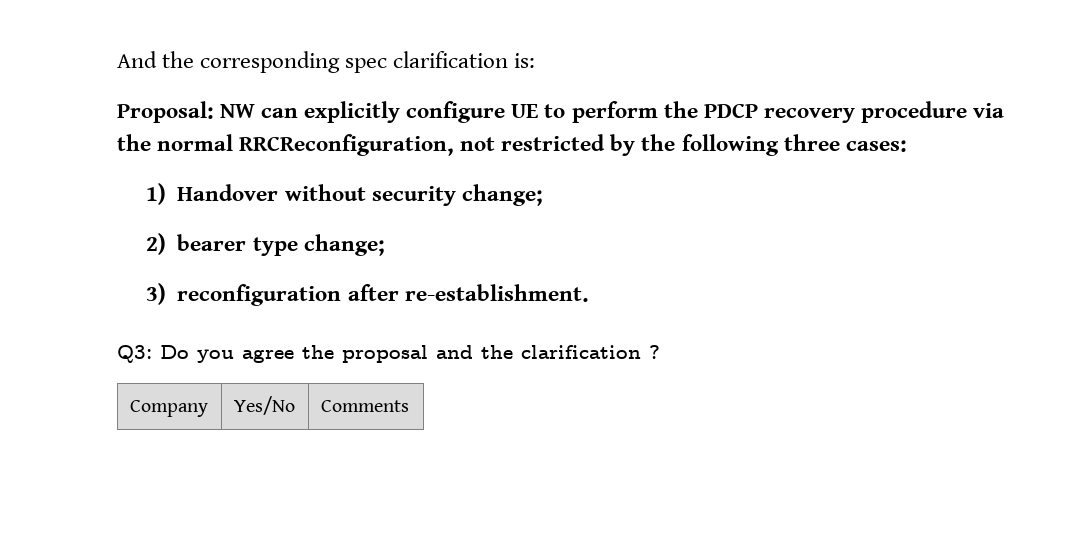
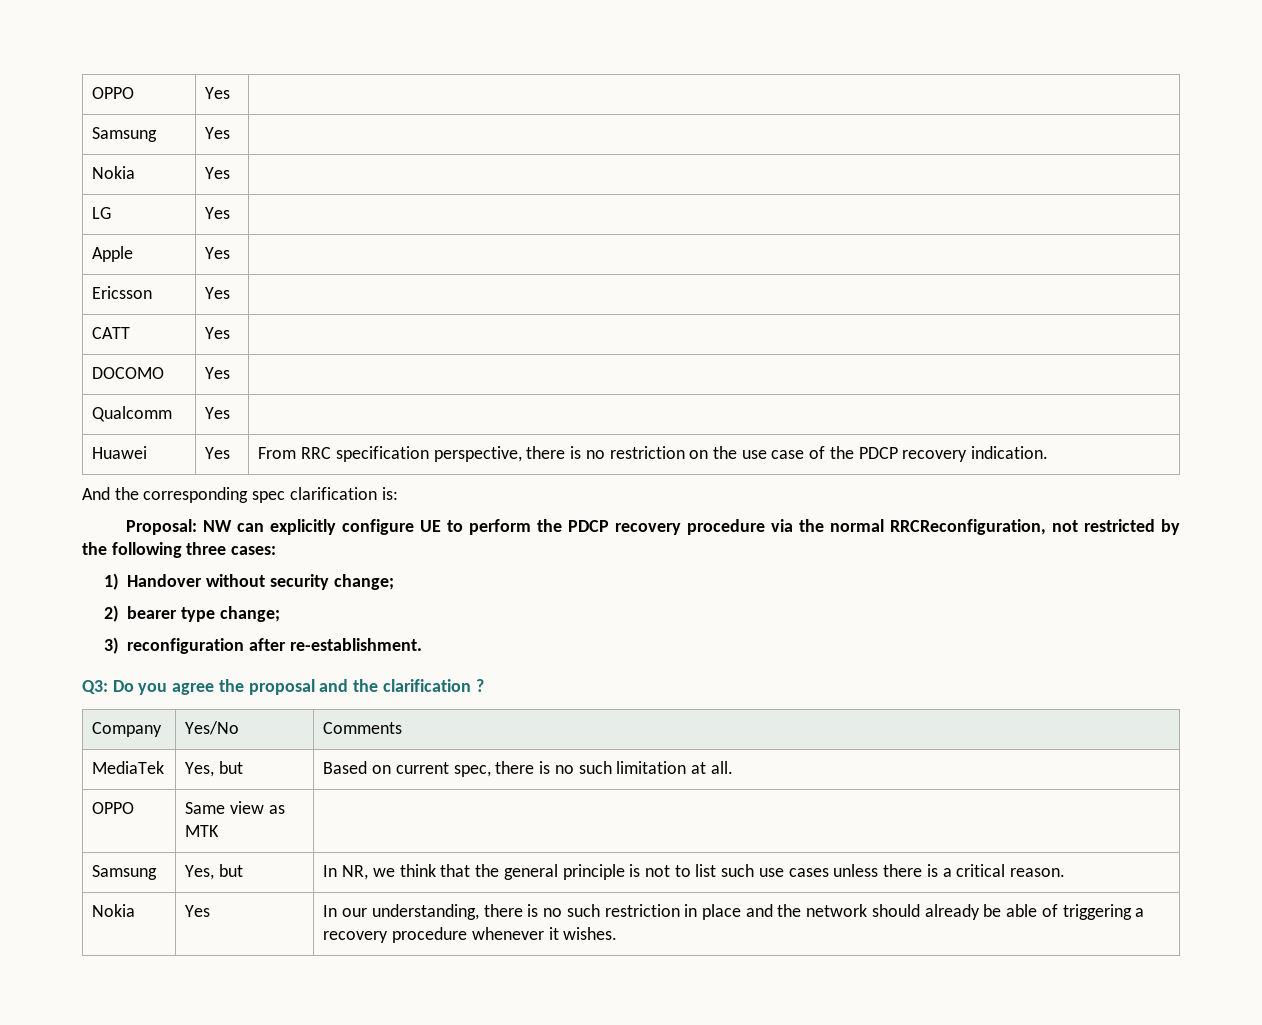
(117, 59) none -> [92,87,135,99] [205,87,231,99] [92,127,158,142] [205,127,231,139] [92,166,136,179] [205,167,231,179] [92,207,112,219] [205,207,231,219] [92,246,134,262] [205,247,231,259] [92,286,153,299] [205,287,231,299] [92,327,131,339] [205,327,231,339] [92,367,165,379] [205,367,231,379] [92,406,173,422] [205,407,231,419] [92,446,148,459] [205,447,231,459] [258,446,1049,462] OPPO | Yes | // Samsung | Yes | // Nokia | Yes | // LG | Yes | // Apple | Yes | // Ericsson | Yes | // CATT | Yes | // DOCOMO | Yes | // Qualcomm | Yes | // Huawei | Yes | From RRC specification perspective, there is no restriction on the use case of the PDCP recovery indication. //
(409, 406) none -> [92,761,165,774] [185,761,244,777] [323,761,733,777] [92,802,135,814] [185,801,285,814] [185,825,220,837] [92,865,158,880] [185,864,244,880] [323,864,1065,880] [92,904,136,917] [185,905,211,917] [323,904,1145,920] [323,927,618,943] // MediaTek | Yes, but | Based on current spec, there is no such limitation at all. // OPPO | Same view as MTK | // Samsung | Yes, but | In NR, we think that the general principle is not to list such use cases unless there is a critical reason. // Nokia | Yes | In our understanding, there is no such restriction in place and the network should already be able of triggering a recovery procedure whenever it wishes.

